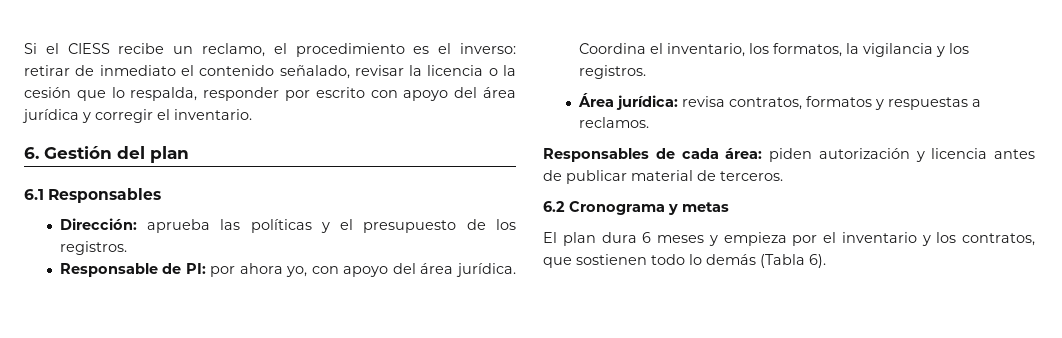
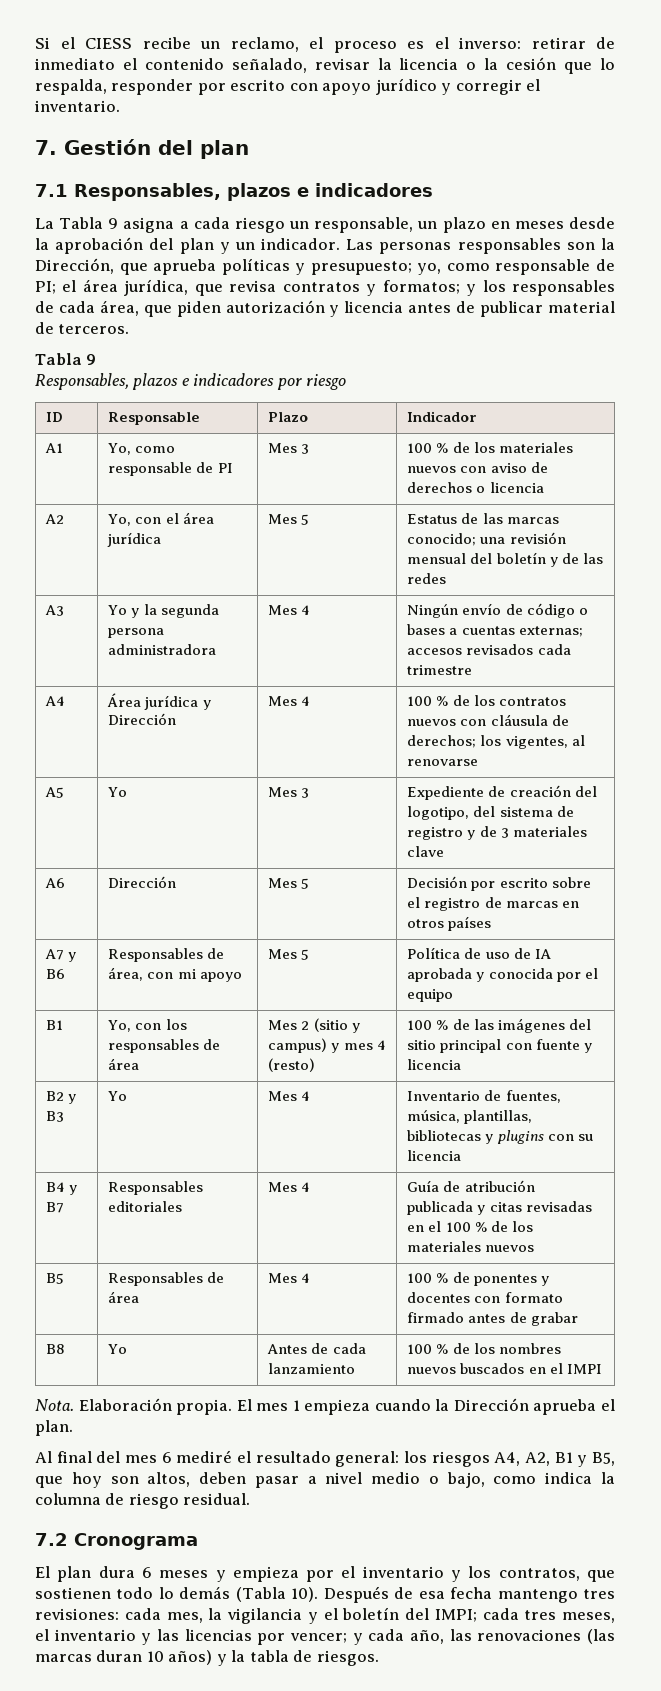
[295,43,405,57] procedimiento -> [333,41,397,53] proceso
[454,87,516,98] [22,109,79,123] del área jurídica -> [375,78,437,95] jurídico
[24,147,39,159] 6. -> [35,140,57,155] 7.
[24,188,162,203] [59,218,517,233] [59,241,127,255] [59,263,517,277] [578,43,969,57] [578,65,646,79] [577,93,981,110] [578,117,649,128] [543,148,763,162] 6.1 Responsables // Dirección: aprueba las políticas y el presupuesto de los registros. // Responsable de PI: por ahora yo, con apoyo del área jurídica. Coordina el inventario, los formatos, la vigilancia y los registros. // Área jurídica: revisa contratos, formatos y respuestas a reclamos. // Responsables de cada área: -> [35,183,433,201] [35,217,616,233] [35,237,615,254] [35,258,615,275] [35,279,615,296] [35,300,172,317] 7.1 Responsables, plazos e indicadores // La Tabla 9 asigna a cada riesgo un responsable, un plazo en meses desde la aprobación del plan y un indicador. Las personas responsables son la Dirección, que aprueba políticas y presupuesto; yo, como responsable de PI; el área jurídica, que revisa contratos y formatos; y los responsables de cada área, que
[543,201,565,212] 6.2 -> [35,353,97,365] [35,373,347,390] [46,412,64,422] [108,412,201,425] [268,412,309,422] [407,411,478,422] [45,443,64,453] [108,443,176,455] [108,462,233,476] [268,443,310,454] [407,442,573,453] [407,462,548,473] [407,482,544,493] [45,514,65,524] [108,512,214,526] [107,532,162,547] [268,514,310,525] [407,513,559,524] [407,532,566,546] [407,552,603,567] [407,573,447,584] [45,605,65,616] [108,604,219,618] [108,628,165,638] [108,644,217,655] [268,605,311,615] [407,603,588,618] [407,624,583,637] [407,644,571,655] [407,665,473,675] [45,696,66,706] [107,693,211,710] [108,713,177,725] [268,696,311,706] [407,695,566,706] [407,714,569,726] [407,735,585,749] [407,759,479,766] [45,787,65,798] [108,787,128,797] [268,787,310,798] [407,785,597,800] [407,806,574,820] [407,826,587,840] [407,846,445,857] [45,878,66,888] [108,876,177,888] [268,878,310,889] [407,876,591,891] [407,897,579,911] [407,916,492,931] [45,949,77,962] [46,969,66,979] [108,948,225,962] [108,967,242,982] [268,949,310,960] [407,947,551,959] [407,968,598,982] [407,989,454,1002] [46,1020,64,1030] [108,1019,187,1032] [108,1039,221,1053] [108,1058,140,1070] [268,1018,360,1033] [268,1038,386,1053] [268,1058,316,1072] [407,1018,591,1033] [407,1039,592,1053] [407,1059,462,1070] [46,1091,77,1104] [46,1111,65,1122] [108,1091,128,1101] [268,1091,311,1101] [407,1090,561,1103] [407,1110,533,1124] [407,1130,593,1144] [407,1150,462,1161] [46,1182,78,1195] [46,1202,65,1213] [108,1181,204,1195] [108,1201,183,1212] [268,1182,311,1192] [407,1180,535,1192] [407,1201,592,1215] [407,1221,533,1232] [407,1241,535,1252] [46,1273,65,1284] [108,1272,225,1286] [108,1291,140,1303] [268,1273,311,1283] [407,1272,549,1286] [407,1292,563,1303] [407,1312,578,1326] [46,1344,66,1354] [108,1344,128,1354] [267,1343,366,1354] [268,1363,356,1374] [407,1343,561,1354] [407,1363,602,1374] [35,1398,615,1415] [35,1420,73,1436] [35,1450,616,1467] [35,1472,615,1488] [35,1493,251,1509] [35,1533,68,1546] Tabla 9 // Responsables, plazos e indicadores por riesgo // ID | Responsable | Plazo | Indicador // A1 | Yo, como responsable de PI | Mes 3 | 100 % de los materiales nuevos con aviso de derechos o licencia // A2 | Yo, con el área jurídica | Mes 5 | Estatus de las marcas conocido; una revisión mensual del boletín y de las redes // A3 | Yo y la segunda persona administradora | Mes 4 | Ningún envío de código o bases a cuentas externas; accesos revisados cada trimestre // A4 | Área jurídica y Dirección | Mes 4 | 100 % de los contratos nuevos con cláusula de derechos; los vigentes, al renovarse // A5 | Yo | Mes 3 | Expediente de creación del logotipo, del sistema de registro y de 3 materiales clave // A6 | Dirección | Mes 5 | Decisión por escrito sobre el registro de marcas en otros países // A7 y B6 | Responsables de área, con mi apoyo | Mes 5 | Política de uso de IA aprobada y conocida por el equipo // B1 | Yo, con los responsables de área | Mes 2 (sitio y campus) y mes 4 (resto) | 100 % de las imágenes del sitio principal con fuente y licencia // B2 y B3 | Yo | Mes 4 | Inventario de fuentes, música, plantillas, bibliotecas y plugins con su licencia // B4 y B7 | Responsables editoriales | Mes 4 | Guía de atribución publicada y citas revisadas en el 100 % de los materiales nuevos // B5 | Responsables de área | Mes 4 | 100 % de ponentes y docentes con formato firmado antes de grabar // B8 | Yo | Antes de cada lanzamiento | 100 % de los nombres nuevos buscados en el IMPI // Nota. Elaboración propia. El mes 1 empieza cuando la Dirección aprueba el plan. // Al final del mes 6 mediré el resultado general: los riesgos A4, A2, B1 y B5, que hoy son altos, deben pasar a nivel medio o bajo, como indica la columna de riesgo residual. // 7.2
[668,202,729,215] y metas -> (198, 1541) none
[809,254,826,268] 6). -> [291,1586,616,1603] [35,1607,615,1624] [35,1629,615,1645] [35,1650,379,1666] 10). Después de esa fecha mantengo tres revisiones: cada mes, la vigilancia y el boletín del IMPI; cada tres meses, el inventario y las licencias por vencer; y cada año, las renovaciones (las marcas duran 10 años) y la tabla de riesgos.

